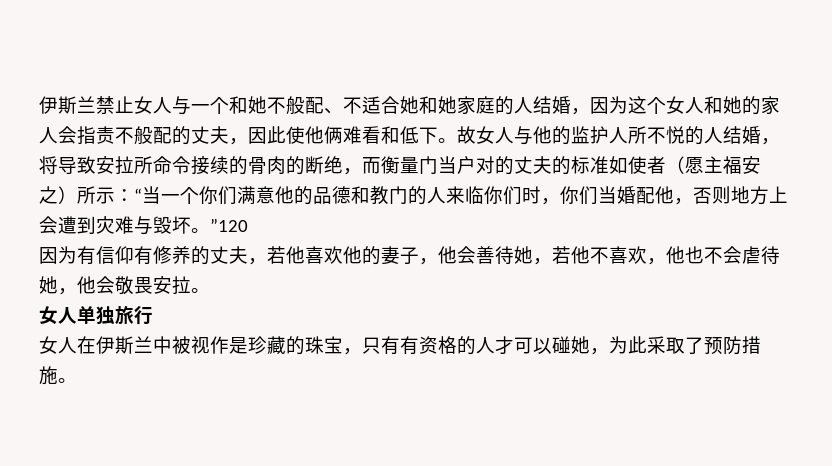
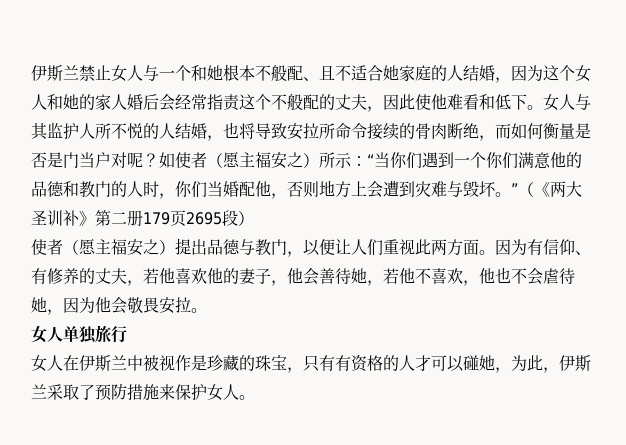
(267, 105) none -> [223,64,255,81] 根本
(343, 111) none -> [319,65,335,80] 且
[419,96,457,114] 和她 -> (399, 73) none
[58,126,115,145] 会指责 -> [127,94,271,111] 婚后会经常指责这个
[324,126,343,144] 俩 -> (447, 102) none
[457,126,571,145] 故女人与他的 -> [543,94,591,111] [31,123,48,140] 女人与其
(780, 141) none -> [223,122,239,138] 也
[286,156,305,175] 的 -> (447, 131) none
[381,156,609,175] 衡量门当户对的丈夫的标准 -> [511,123,591,139] [31,152,159,168] 如何衡量是否是门当户对呢？
(161, 195) none -> [390,152,454,169] 你们遇到
[446,186,522,205] 来临你们 -> (143, 189) none
[210,218,248,232] ”120 // -> [511,181,582,197] [31,210,254,227] [31,238,495,257] ”（《两大圣训补》第二册179页2695段） // 使者（愿主福安之）提出品德与教门，以便让人们重视此两方面。
(134, 255) none -> [575,251,591,255] 、
(77, 291) none -> [63,297,95,313] 因为
(647, 345) none -> [543,355,591,373] [31,384,47,399] ，伊斯兰
(58, 375) none -> [159,384,239,401] 来保护女人

